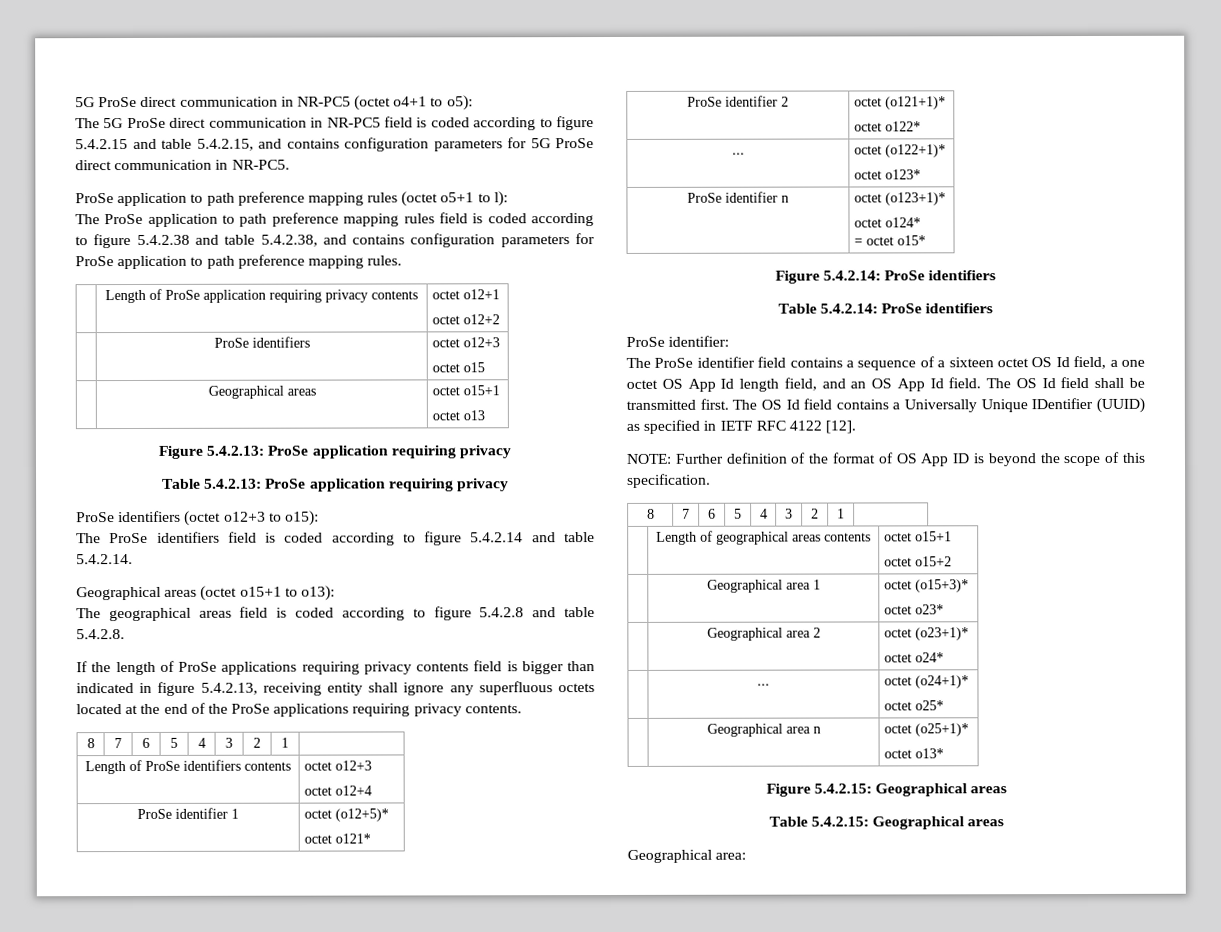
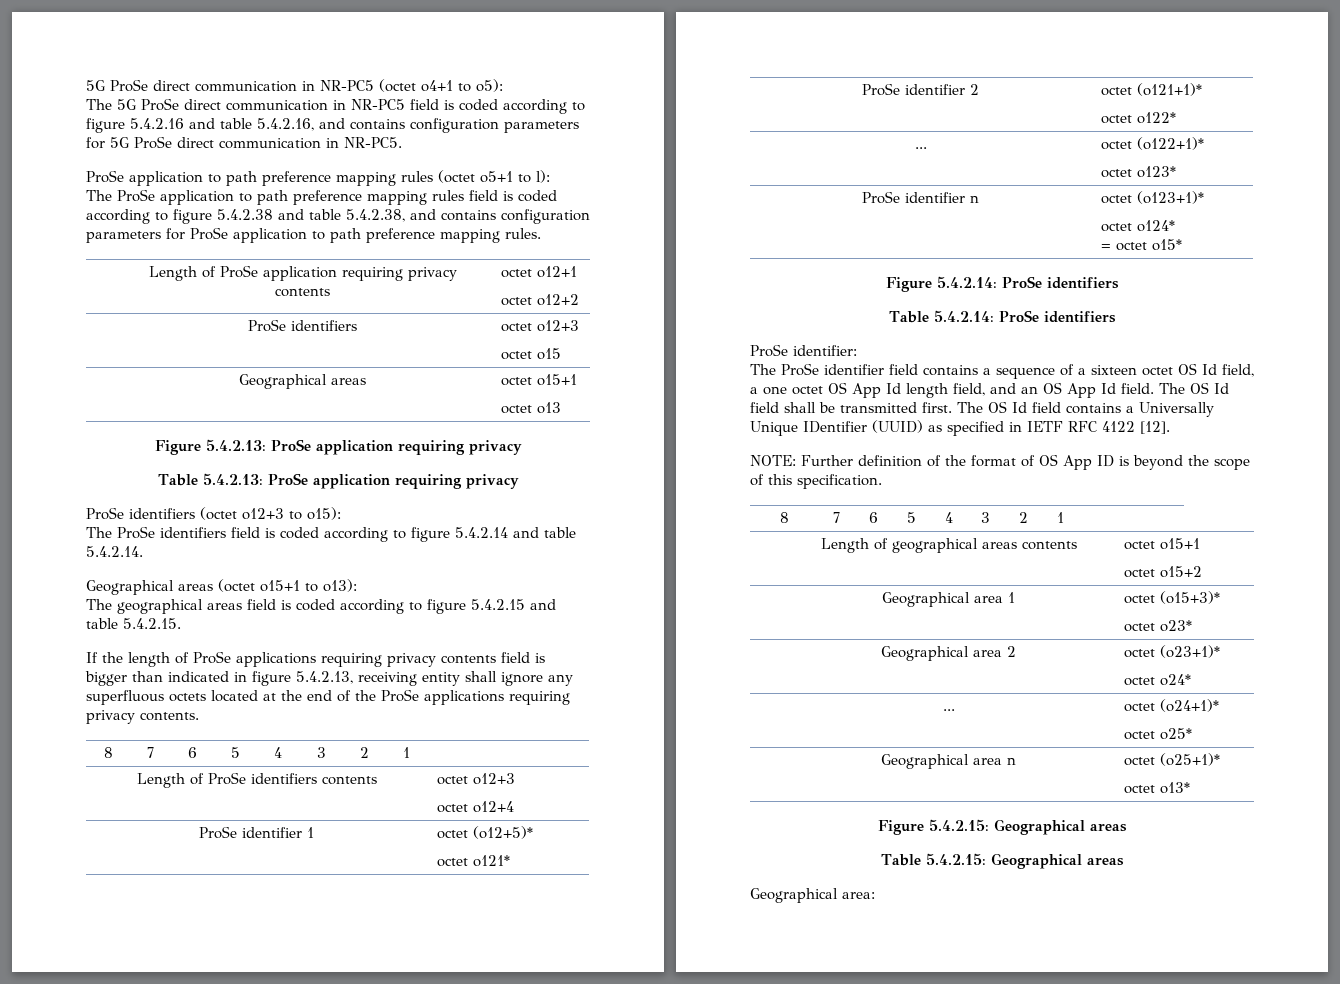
[75,138,254,151] 5.4.2.15 and table 5.4.2.15, -> [130,118,314,131] 5.4.2.16 and table 5.4.2.16,
[479,607,595,618] [76,629,125,640] 5.4.2.8 and table 5.4.2.8. -> [471,599,556,610] [86,618,181,629] 5.4.2.15 and table 5.4.2.15.

